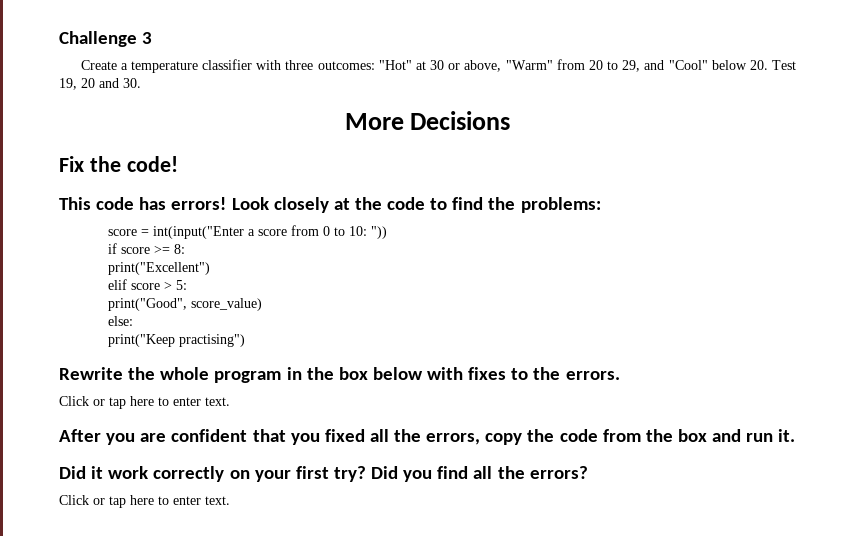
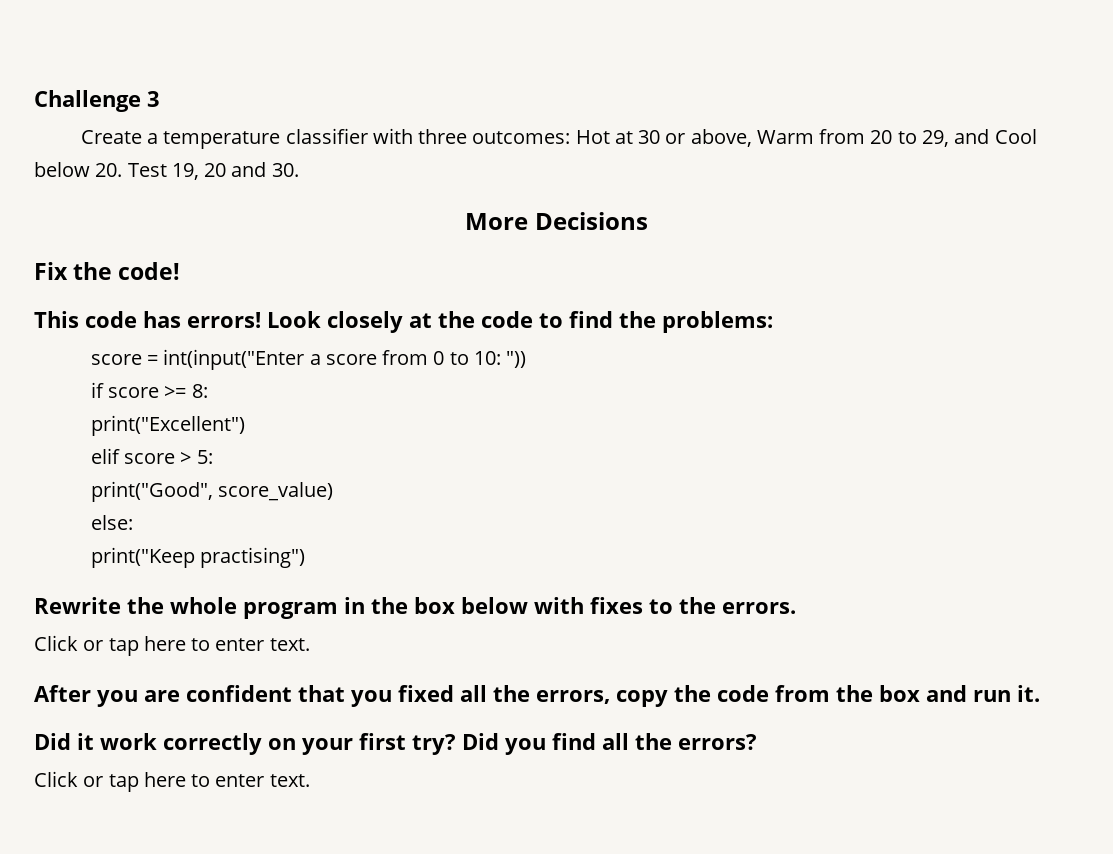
[378,60,412,70] "Hot" -> [575,130,610,144] Hot
[505,60,553,70] "Warm" -> [756,130,814,144] Warm
[668,60,708,70] "Cool" -> [994,129,1037,144] Cool

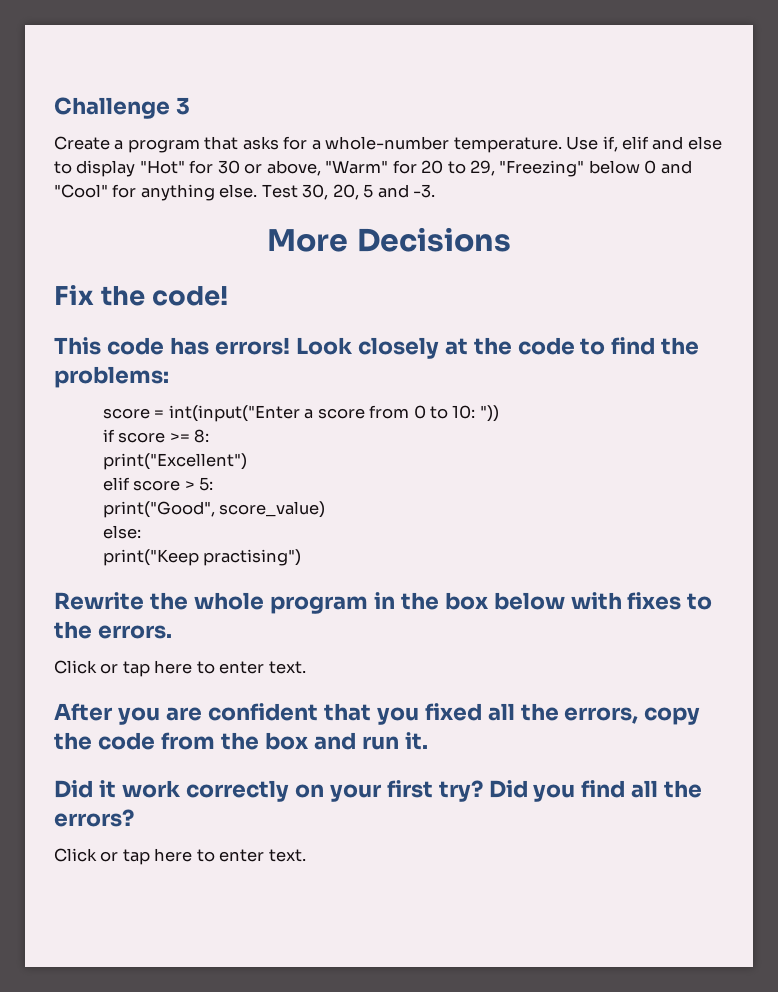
[163,128,633,149] temperature classifier with three outcomes: Hot at -> [127,136,722,153] [54,160,214,177] program that asks for a whole-number temperature. Use if, elif and else to display "Hot" for
[756,129,866,144] Warm from -> [325,160,417,174] "Warm" for
[954,129,1037,144] [34,162,299,180] and Cool below 20. Test 19, 20 and 30. -> [499,160,692,177] [54,184,436,201] "Freezing" below 0 and "Cool" for anything else. Test 30, 20, 5 and -3.

